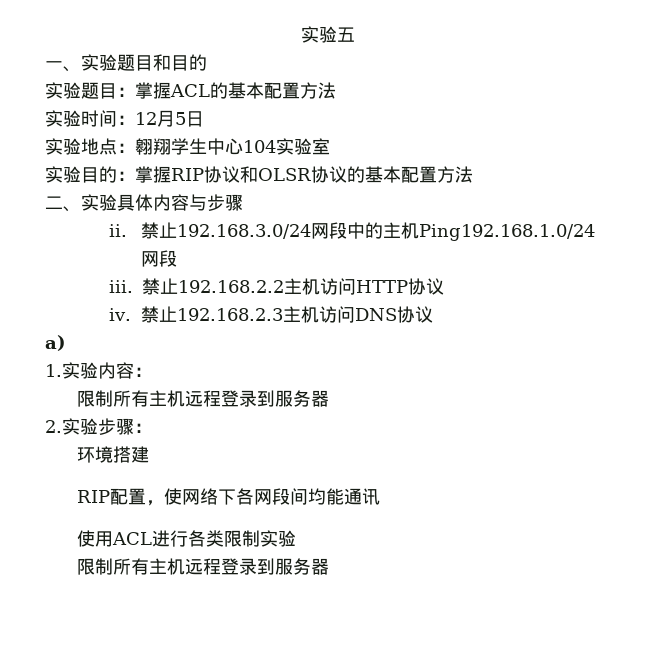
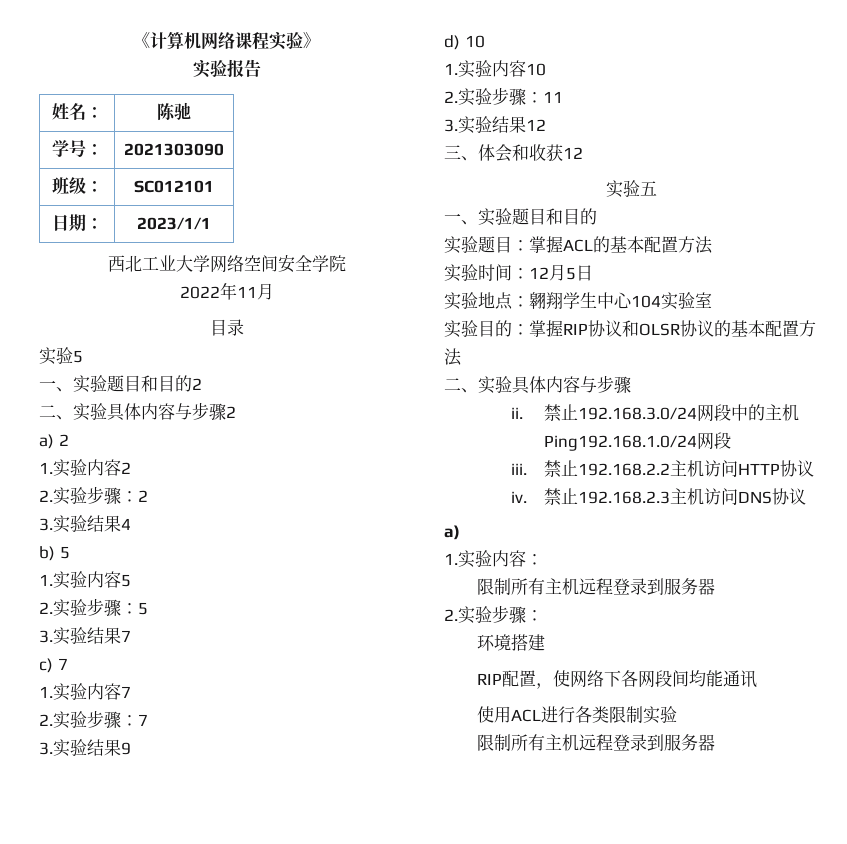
(301, 34) none -> [133,31,320,50] [192,59,261,78] [51,103,103,120] [157,102,191,121] [51,140,103,157] [124,143,224,156] [51,177,103,195] [134,180,214,193] [51,214,103,231] [137,217,211,230] [107,255,346,273] [179,282,274,300] [209,319,244,336] [39,347,83,365] [39,375,202,393] [39,402,236,421] [39,434,69,449] [39,459,131,477] [39,486,148,505] [39,515,131,533] [39,546,70,561] [39,571,131,589] [39,598,148,617] [39,627,131,645] [39,658,68,673] [39,683,131,701] [39,710,148,729] [39,739,131,757] [444,35,485,50] [444,60,546,78] [444,87,563,106] [444,116,546,134] [444,144,583,162] 《计算机网络课程实验》 // 实验报告 // 姓名： | 陈驰 // 学号： | 2021303090 // 班级： | SC012101 // 日期： | 2023/1/1 // 西北工业大学网络空间安全学院 // 2022年11月 // 目录 // 实验5 // 一、实验题目和目的2 // 二、实验具体内容与步骤2 // a) 2 // 1.实验内容2 // 2.实验步骤：2 // 3.实验结果4 // b) 5 // 1.实验内容5 // 2.实验步骤：5 // 3.实验结果7 // c) 7 // 1.实验内容7 // 2.实验步骤：7 // 3.实验结果9 // d) 10 // 1.实验内容10 // 2.实验步骤：11 // 3.实验结果12 // 三、体会和收获12 //

